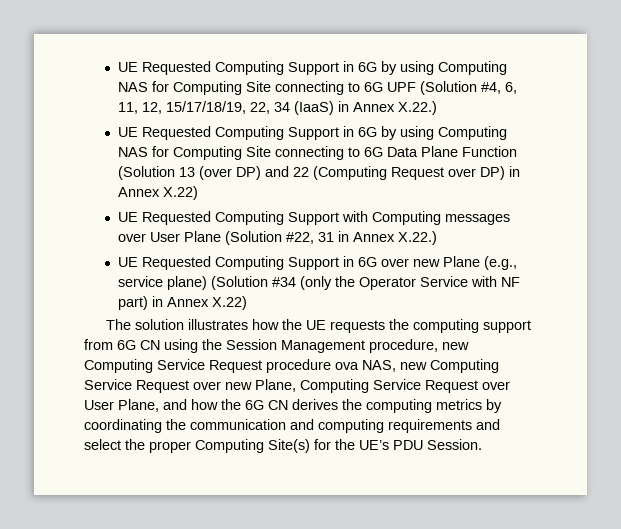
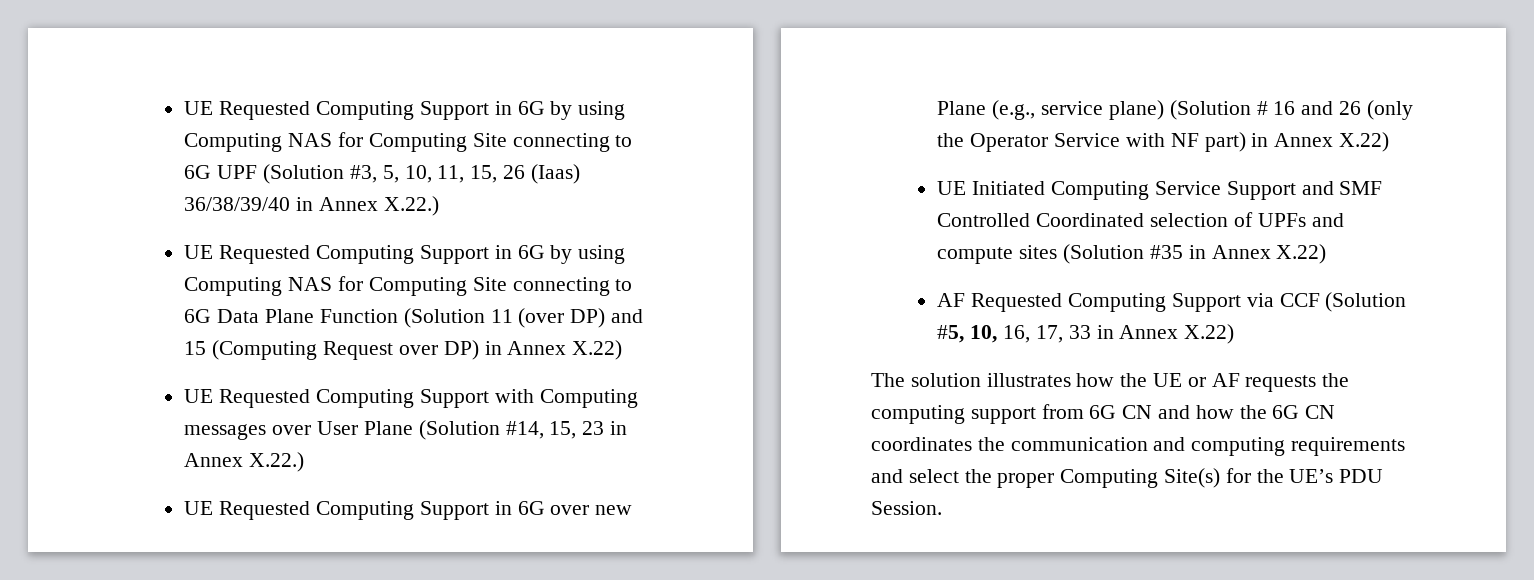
[481,82,518,94] [118,101,335,115] #4, 6, 11, 12, 15/17/18/19, 22, 34 (IaaS) -> [349,164,580,184] [184,197,291,211] #3, 5, 10, 11, 15, 26 (Iaas) 36/38/39/40
[179,167,196,177] 13 -> [490,309,513,323] 11
[293,167,310,177] 22 -> [184,341,207,355] 15
[286,232,335,244] #22, 31 -> [505,421,605,439] #14, 15, 23
[272,277,297,287] #34 -> [1256,101,1361,115] # 16 and 26
(248, 303) none -> [937,181,1383,200] [937,212,1344,227] [937,244,1327,264] [937,292,1407,312] [937,324,1235,344] // UE Initiated Computing Service Support and SMF Controlled Coordinated selection of UPFs and compute sites (Solution #35 in Annex X.22) // AF Requested Computing Support via CCF (Solution #5, 10, 16, 17, 33 in Annex X.22)
(326, 325) none -> [1187,373,1240,387] or AF
[164,339,469,353] [84,359,499,373] [84,379,510,393] [84,399,159,412] using the Session Management procedure, new Computing Service Request procedure ova NAS, new Computing Service Request over new Plane, Computing Service Request over User Plane, -> (1153, 412) none
[292,399,502,413] [84,419,162,433] derives the computing metrics by coordinating -> [871,437,972,451] coordinates

